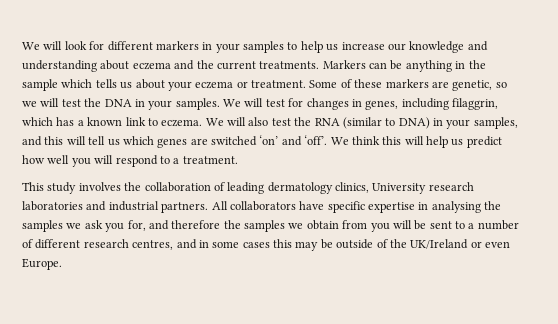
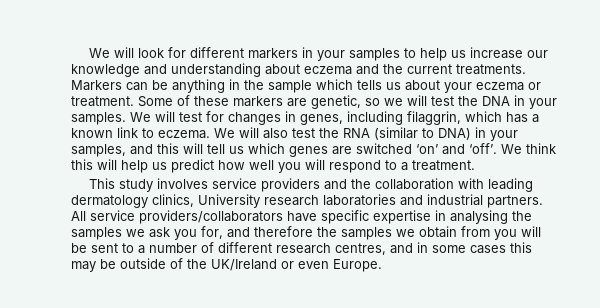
(121, 186) none -> [211,178,347,192] service providers and
[213,182,225,191] of -> [457,178,484,189] with
[229,201,296,211] collaborators -> [90,210,283,224] service providers/collaborators

